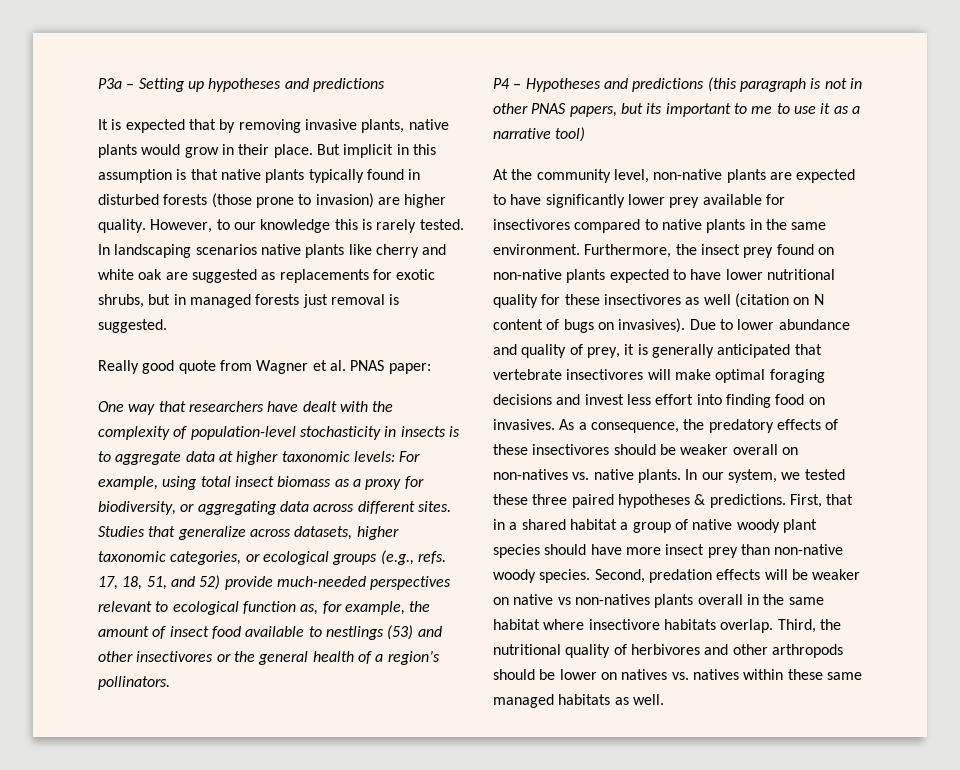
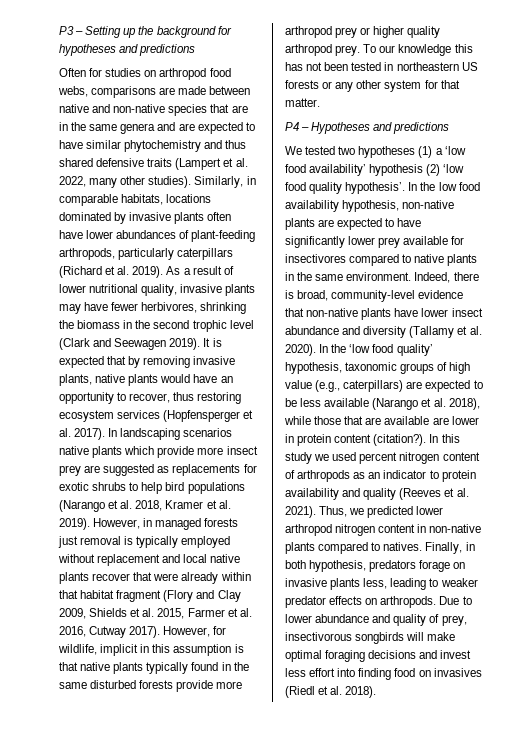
[98,78,122,89] P3a -> [59,26,74,35] P3
(204, 86) none -> [138,26,232,38] the background for
(385, 85) none -> [59,68,231,80] [58,86,251,98] [59,104,248,116] [59,122,255,134] [59,140,247,152] [59,158,248,170] [59,176,256,188] [59,194,212,206] [59,212,232,224] [59,230,256,242] [59,248,234,260] [59,266,234,278] [59,284,256,296] [59,302,247,314] [59,320,254,332] [59,338,201,350] Often for studies on arthropod food webs, comparisons are made between native and non-native species that are in the same genera and are expected to have similar phytochemistry and thus shared defensive traits (Lampert et al. 2022, many other studies). Similarly, in comparable habitats, locations dominated by invasive plants often have lower abundances of plant-feeding arthropods, particularly caterpillars (Richard et al. 2019). As a result of lower nutritional quality, invasive plants may have fewer herbivores, shrinking the biomass in the second trophic level (Clark and Seewagen 2019).
[184,144,340,158] grow in their place. But -> [193,374,233,383] [59,392,242,404] [59,410,254,422] [59,428,233,440] [59,446,258,458] [59,464,257,476] [59,482,245,494] [59,500,231,512] [59,518,239,530] [58,536,231,548] [58,554,241,566] [59,572,251,584] [59,590,241,602] [59,608,252,619] [59,626,227,638] [58,644,97,655] have an opportunity to recover, thus restoring ecosystem services (Hopfensperger et al. 2017). In landscaping scenarios native plants which provide more insect prey are suggested as replacements for exotic shrubs to help bird populations (Narango et al. 2018, Kramer et al. 2019). However, in managed forests just removal is typically employed without replacement and local native plants recover that were already within that habitat fragment (Flory and Clay 2009, Shields et al. 2015, Farmer et al. 2016, Cutway 2017). However, for wildlife,
[98,193,447,208] [98,219,464,233] [98,244,447,258] [98,269,436,283] [98,294,400,308] [98,319,167,333] [98,360,431,374] [98,401,394,415] [98,426,460,440] [98,451,421,465] [98,476,424,490] [98,501,451,515] [98,526,399,540] [98,550,446,565] [98,575,452,590] [98,601,431,615] [98,625,442,640] [98,650,440,665] [98,676,170,690] disturbed forests (those prone to invasion) are higher quality. However, to our knowledge this is rarely tested. In landscaping scenarios native plants like cherry and white oak are suggested as replacements for exotic shrubs, but in managed forests just removal is suggested. // Really good quote from Wagner et al. PNAS paper: // One way that researchers have dealt with the complexity of population-level stochasticity in insects is to aggregate data at higher taxonomic levels: For example, using total insect biomass as a proxy for biodiversity, or aggregating data across different sites. Studies that generalize across datasets, higher taxonomic categories, or ecological groups (e.g., refs. 17, 18, 51, and 52) provide much-needed perspectives relevant to ecological function as, for example, the amount of insect food available to nestlings (53) and other insectivores or the general health of a region’s pollinators. -> [233,662,249,671] [59,680,243,692] [285,26,441,38] [285,44,473,56] [285,62,478,71] [285,80,460,92] [285,98,320,107] the same disturbed forests provide more arthropod prey or higher quality arthropod prey. To our knowledge this has not been tested in northeastern US forests or any other system for that matter.
[707,77,862,92] [493,103,860,117] [493,127,586,142] [493,169,649,183] (this paragraph is not in other PNAS papers, but its important to me to use it as a narrative tool) // At the community level, -> [285,146,466,158] [285,164,465,176] [285,182,480,194] [285,200,400,212] // We tested two hypotheses (1) a ‘low food availability’ hypothesis (2) ‘low food quality hypothesis’. In the low food availability hypothesis,
[584,244,834,258] [493,269,835,283] [493,293,824,308] [493,318,686,333] Furthermore, the insect prey found on non-native plants expected to have lower nutritional quality for these insectivores as well (citation on N content of bugs on invasives). -> [414,272,479,283] [285,290,464,302] [285,308,483,320] [285,326,482,338] [285,344,433,356] [285,362,471,374] [285,380,483,392] [285,398,480,410] [284,416,479,425] [285,434,460,446] [285,452,480,464] [285,470,476,482] [285,488,469,500] [285,506,444,518] [285,524,482,536] [285,542,475,554] [285,560,466,572] [285,578,478,590] [285,596,437,608] Indeed, there is broad, community-level evidence that non-native plants have lower insect abundance and diversity (Tallamy et al. 2020). In the ‘low food quality’ hypothesis, taxonomic groups of high value (e.g., caterpillars) are expected to be less available (Narango et al. 2018), while those that are available are lower in protein content (citation?). In this study we used percent nitrogen content of arthropods as an indicator to protein availability and quality (Reeves et al. 2021). Thus, we predicted lower arthropod nitrogen content in non-native plants compared to natives. Finally, in both hypothesis, predators forage on invasive plants less, leading to weaker predator effects on arthropods.
[624,344,822,358] [493,369,644,380] it is generally anticipated that vertebrate insectivores -> [285,632,405,644] insectivorous songbirds
[493,419,839,433] [493,444,798,455] [493,469,845,483] [493,494,854,508] [493,519,817,533] [493,544,844,558] [493,569,861,583] [493,594,824,608] [493,619,841,633] [493,644,843,658] [493,669,862,680] [493,694,664,708] invasives. As a consequence, the predatory effects of these insectivores should be weaker overall on non-natives vs. native plants. In our system, we tested these three paired hypotheses & predictions. First, that in a shared habitat a group of native woody plant species should have more insect prey than non-native woody species. Second, predation effects will be weaker on native vs non-natives plants overall in the same habitat where insectivore habitats overlap. Third, the nutritional quality of herbivores and other arthropods should be lower on natives vs. natives within these same managed habitats as well. -> [433,668,482,677] [285,686,377,698] invasives (Riedl et al. 2018).

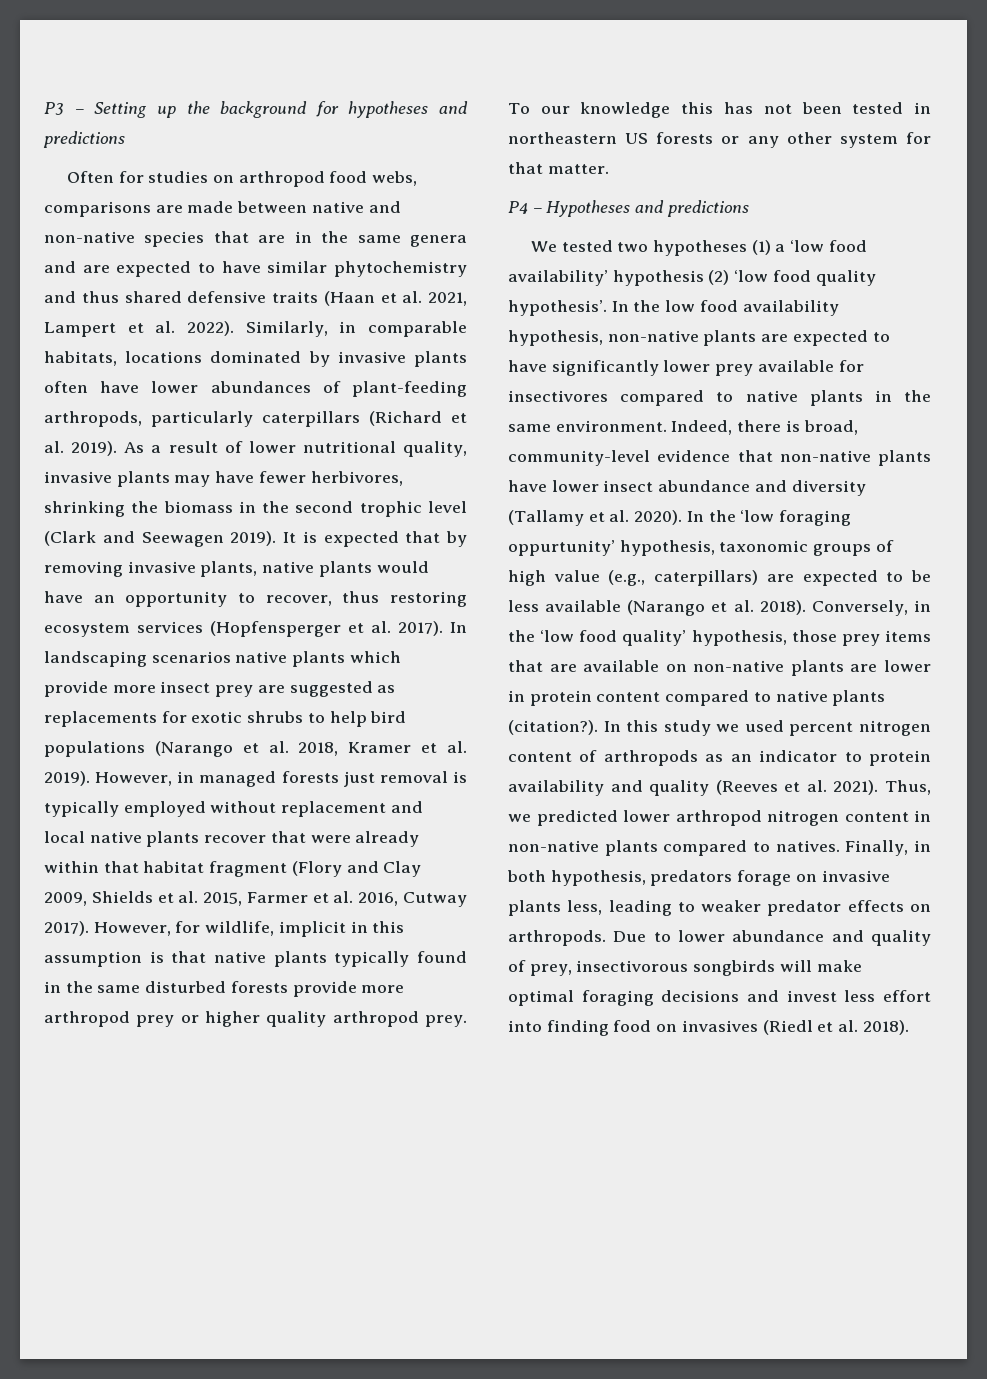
[175,158,248,170] [59,176,192,188] (Lampert et al. 2022, many other studies). -> [323,291,467,306] [44,321,234,337] (Haan et al. 2021, Lampert et al. 2022).
[372,344,433,356] food quality’ -> [779,510,852,526] [508,540,615,556] foraging oppurtunity’
[448,398,480,410] [284,416,430,425] 2018), while those that are available -> [759,600,931,616] [508,630,931,646] [508,660,844,676] 2018). Conversely, in the ‘low food quality’ hypothesis, those prey items that are available on non-native plants
(372, 438) none -> [665,690,886,706] compared to native plants

